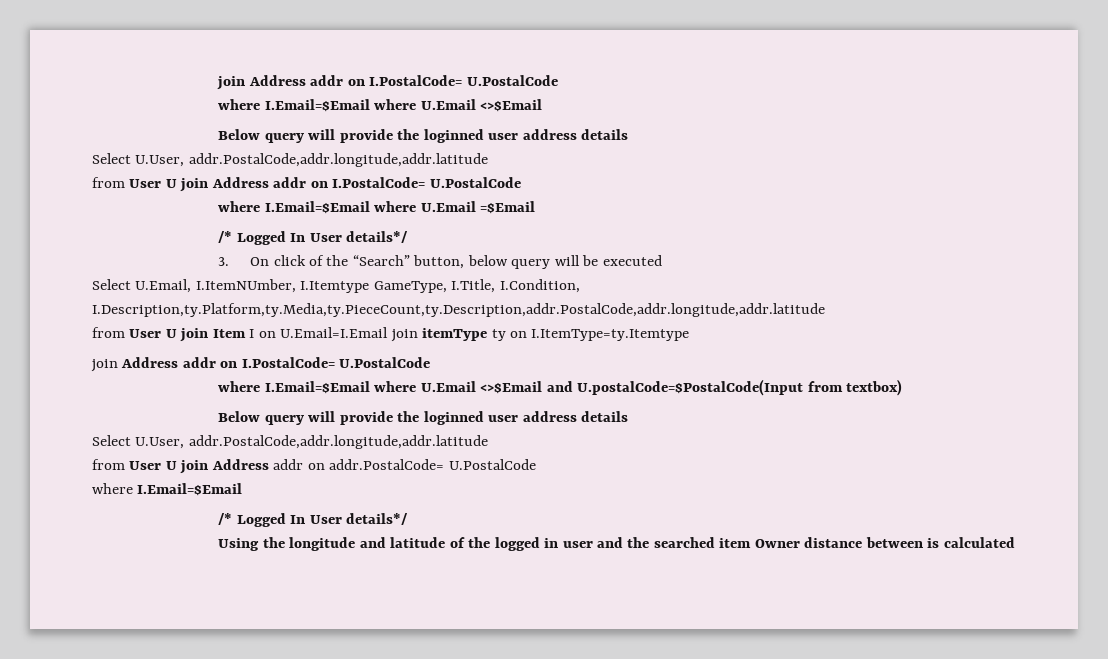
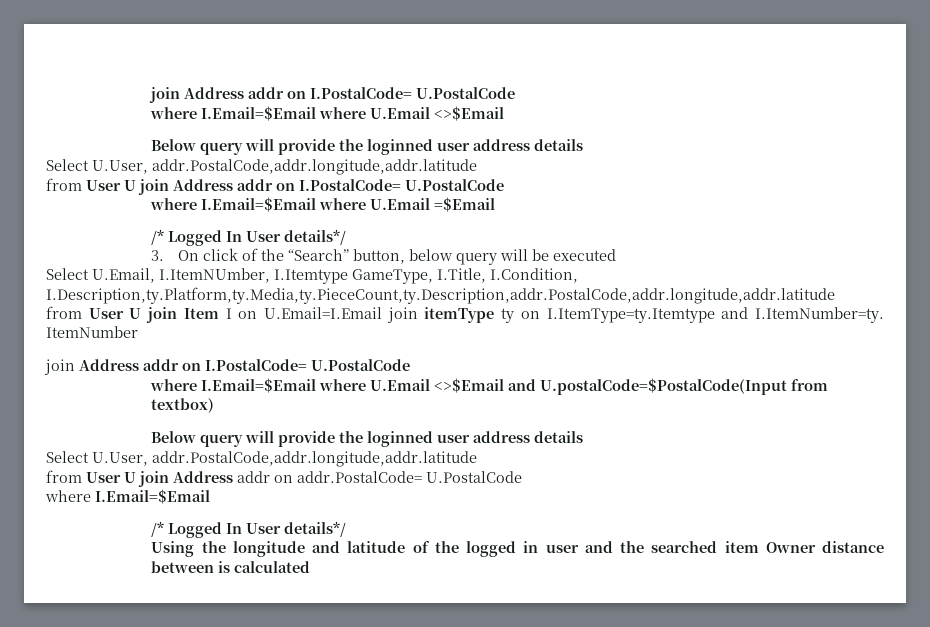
(690, 335) none -> [721,307,884,323] [46,326,138,338] and I.ItemNumber=ty. ItemNumber

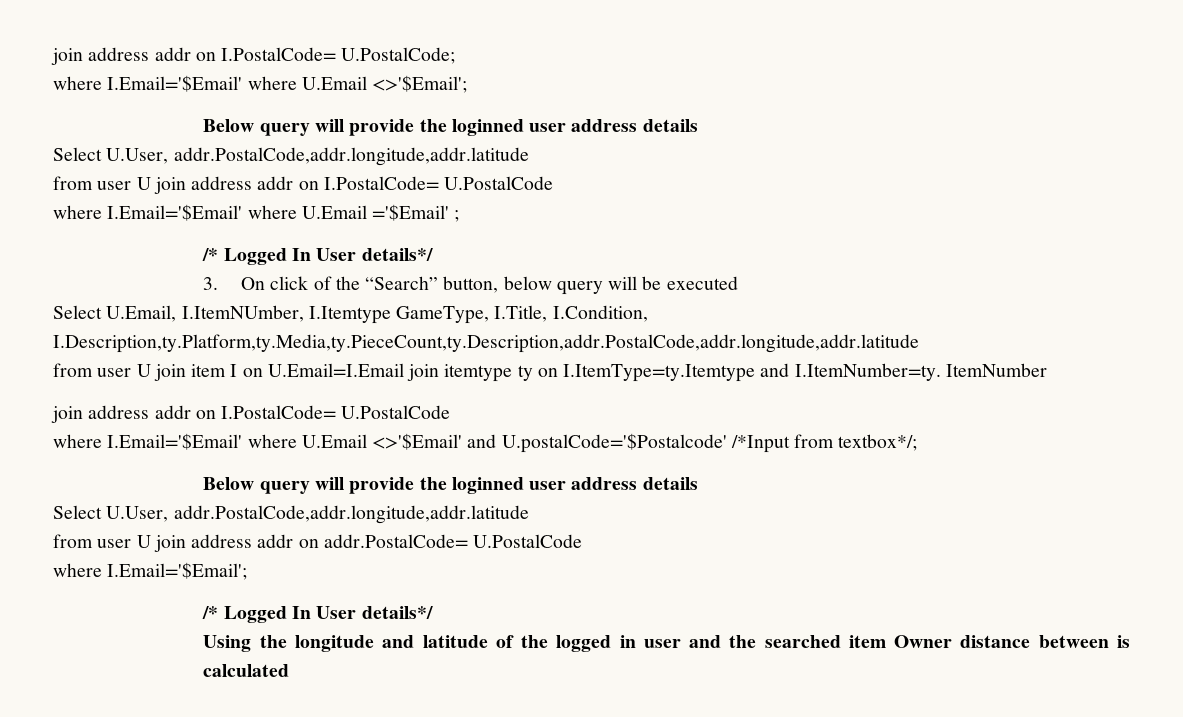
[149,87,516,103] [150,106,505,121] join Address addr on I.PostalCode= U.PostalCode // where I.Email=$Email where U.Email <>$Email -> [51,47,456,65] [53,75,468,93] join address addr on I.PostalCode= U.PostalCode; // where I.Email='$Email' where U.Email <>'$Email';
[86,179,504,195] [150,197,496,212] User U join Address addr on I.PostalCode= U.PostalCode // where I.Email=$Email where U.Email =$Email -> [97,176,554,194] [53,204,460,222] user U join address addr on I.PostalCode= U.PostalCode // where I.Email='$Email' where U.Email ='$Email' ;
[88,307,219,323] User U join Item -> [97,364,227,381] user U join item
[424,307,495,323] itemType -> [444,364,513,382] itemtype
[79,359,410,371] [150,378,829,395] [151,398,215,413] Address addr on I.PostalCode= U.PostalCode // where I.Email=$Email where U.Email <>$Email and U.postalCode=$PostalCode(Input from textbox) -> [88,405,451,419] [53,433,918,453] address addr on I.PostalCode= U.PostalCode // where I.Email='$Email' where U.Email <>'$Email' and U.postalCode='$Postalcode' /*Input from textbox*/;
[86,471,233,487] User U join Address -> [97,534,253,552] user U join address
[95,489,210,504] I.Email=$Email -> [107,562,248,580] I.Email='$Email';

